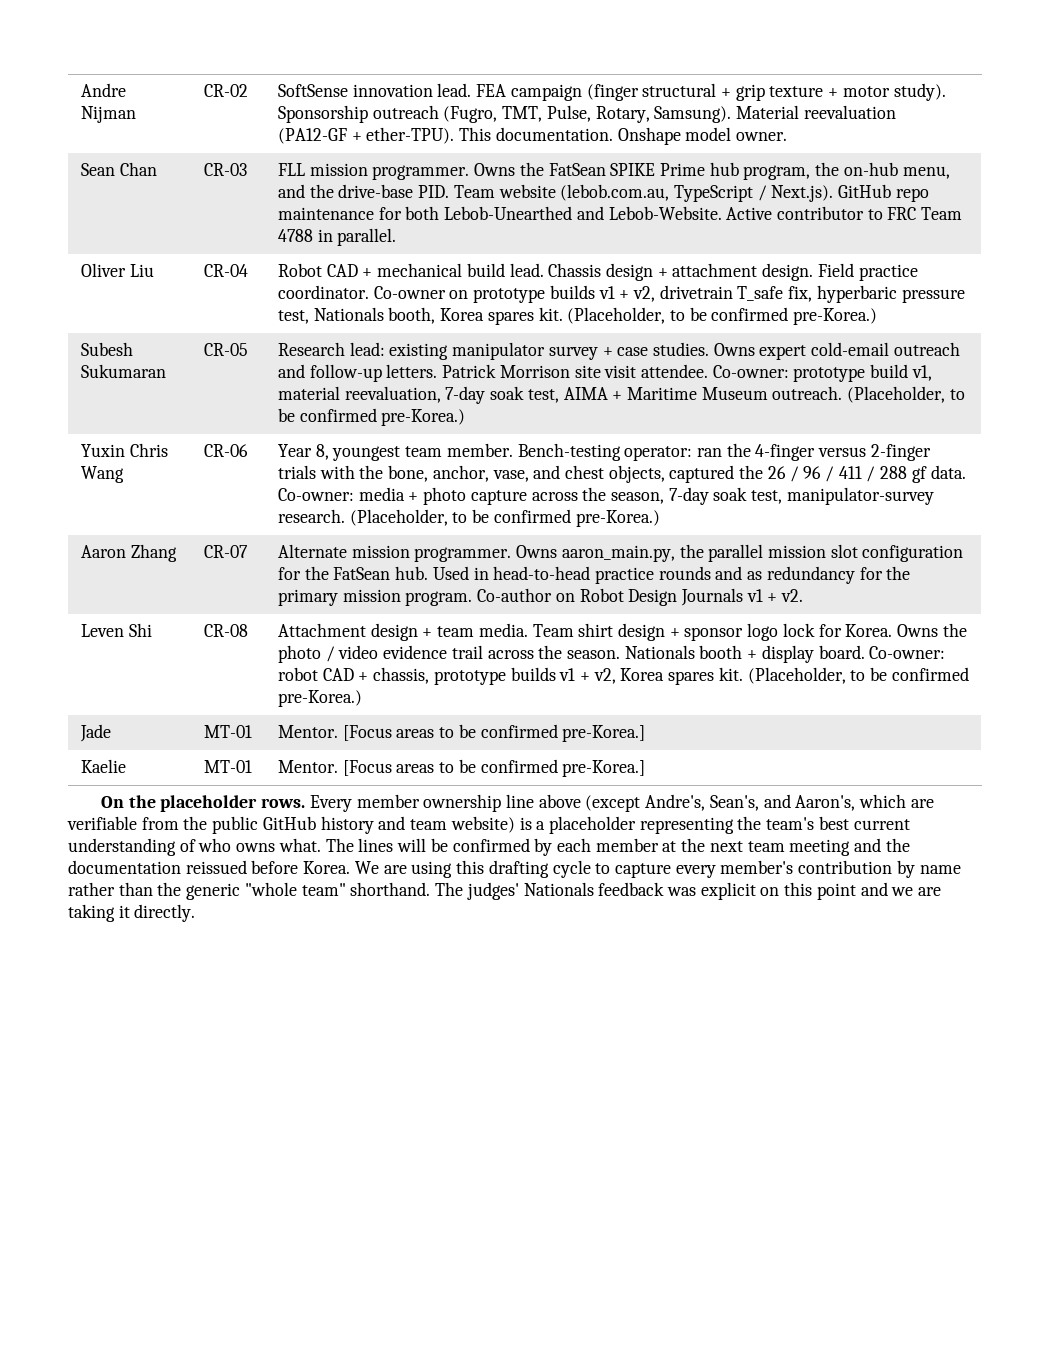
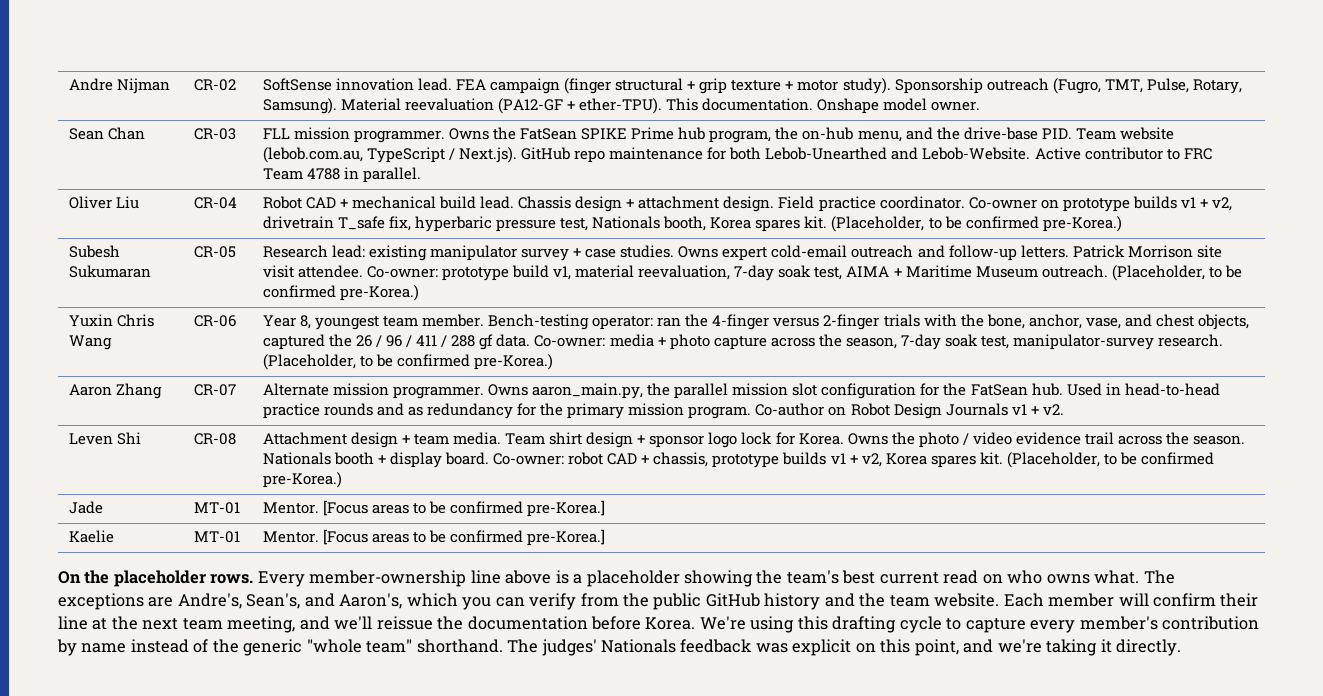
[356,794,641,812] member ownership line above (except -> [309,570,1175,587] [58,593,174,610] member-ownership line above is a placeholder showing the team's best current read on who owns what. The exceptions are
[910,799,934,808] [67,816,137,830] are verifiable -> [462,593,577,610] you can verify
[410,816,910,834] [68,838,882,856] team website) is a placeholder representing the team's best current understanding of who owns what. The lines will be confirmed by each member at the next team meeting and -> [859,593,1259,607] [58,616,433,633] the team website. Each member will confirm their line at the next team meeting, and we'll reissue
[185,860,247,874] reissued -> (588, 623) none
[354,861,407,874] We are -> [699,616,746,630] We're
[68,882,153,896] rather than -> [130,639,209,653] instead of
[816,882,942,900] point and we are -> [914,639,1042,656] point, and we're

